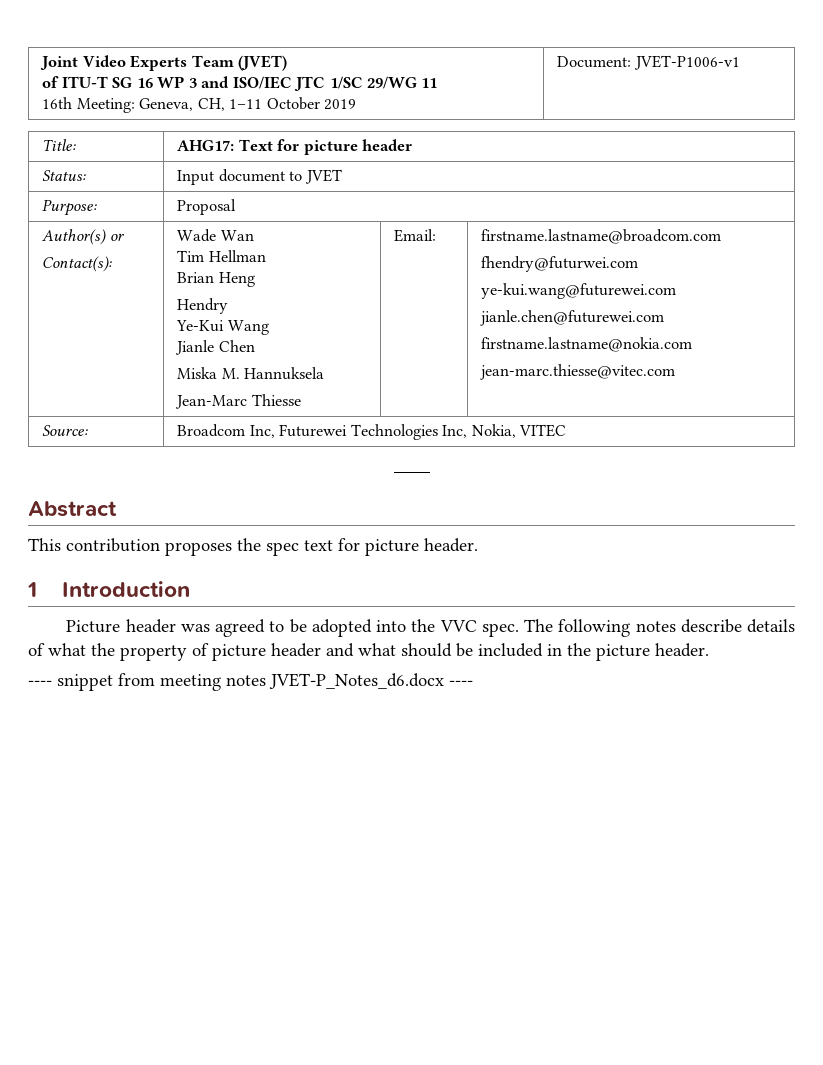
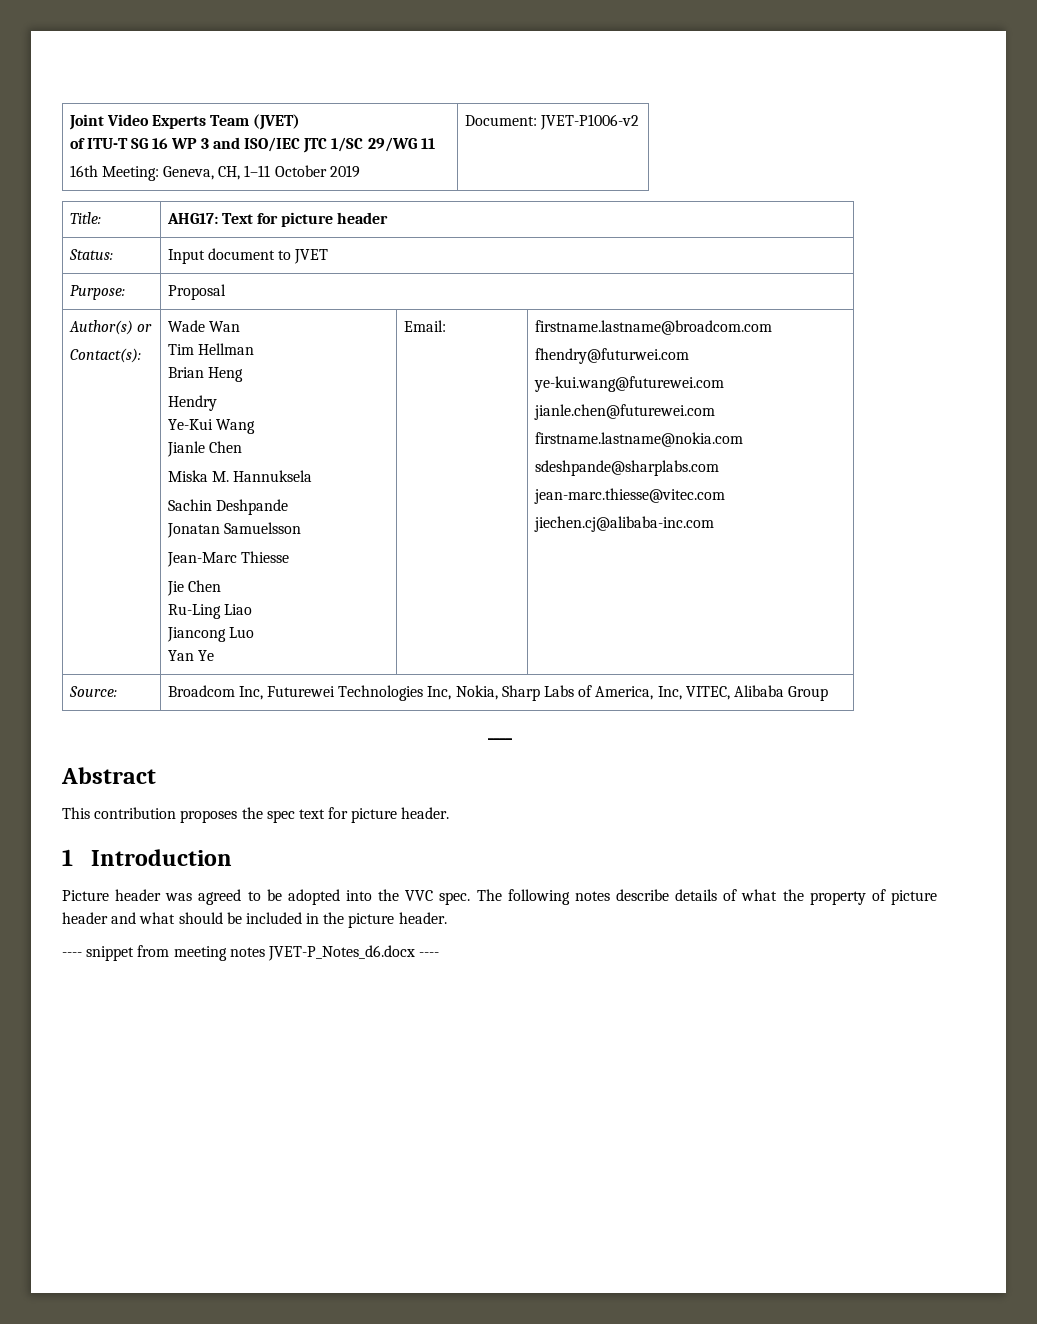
[633,55,740,70] JVET-P1006-v1 -> [539,114,639,130] JVET-P1006-v2
[175,394,301,409] Jean-Marc Thiesse -> [167,499,288,515] [166,522,301,538] [166,551,289,567] [166,580,221,596] [167,604,252,619] [166,627,254,642] [167,650,214,661] Sachin Deshpande // Jonatan Samuelsson // Jean-Marc Thiesse // Jie Chen // Ru-Ling Liao // Jiancong Luo // Yan Ye
(693, 344) none -> [534,460,719,476] // sdeshpande@sharplabs.com
(676, 372) none -> [533,516,714,532] // jiechen.cj@alibaba-inc.com
[519,424,567,437] VITEC -> [501,685,829,701] Sharp Labs of America, Inc, VITEC, Alibaba Group

